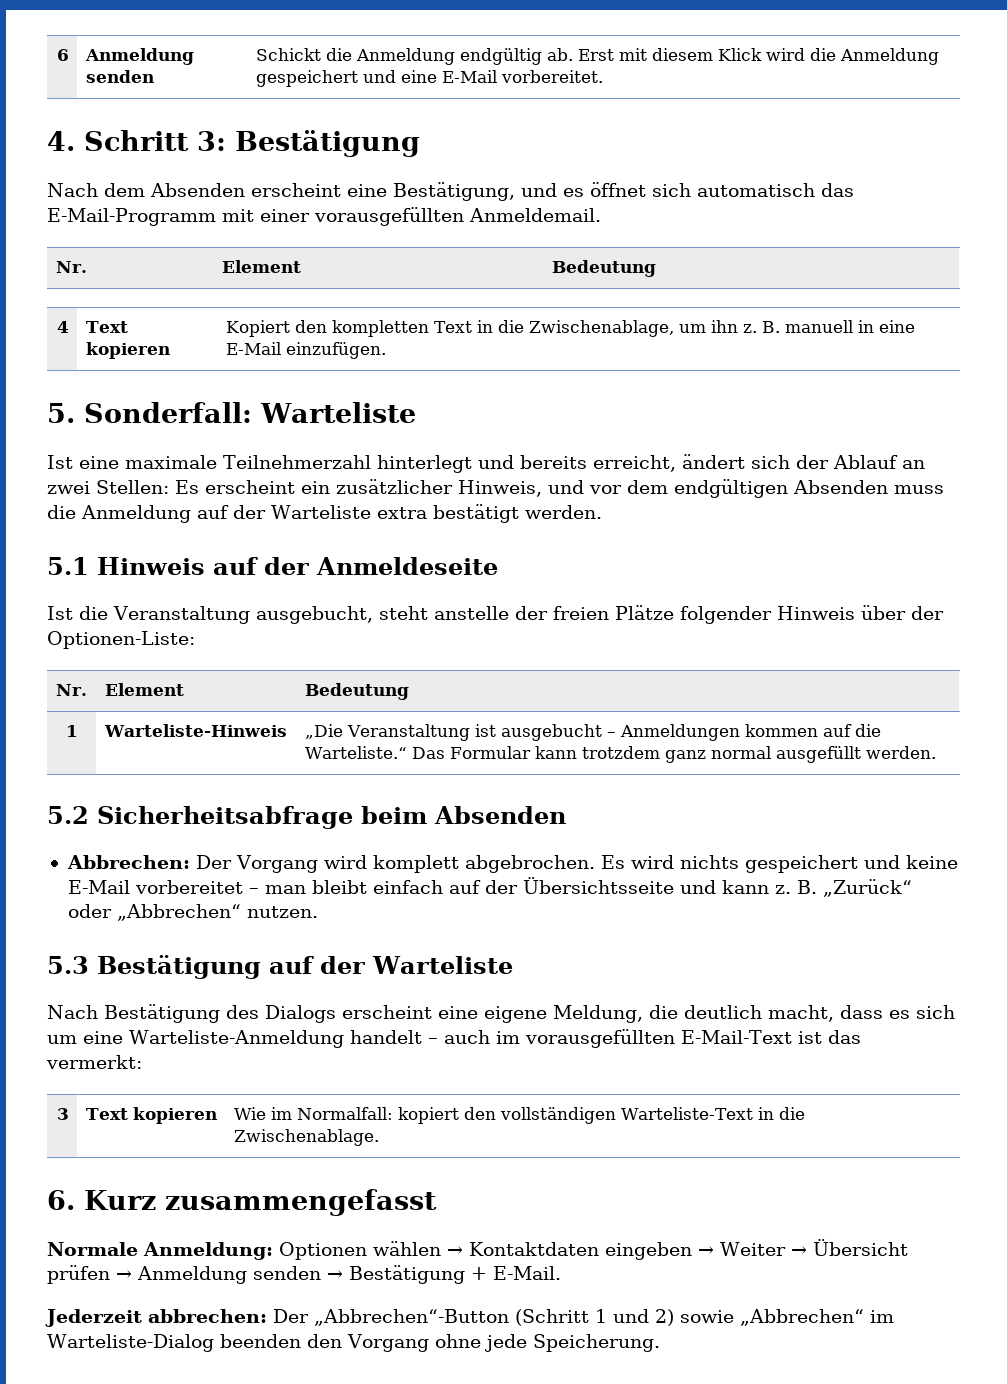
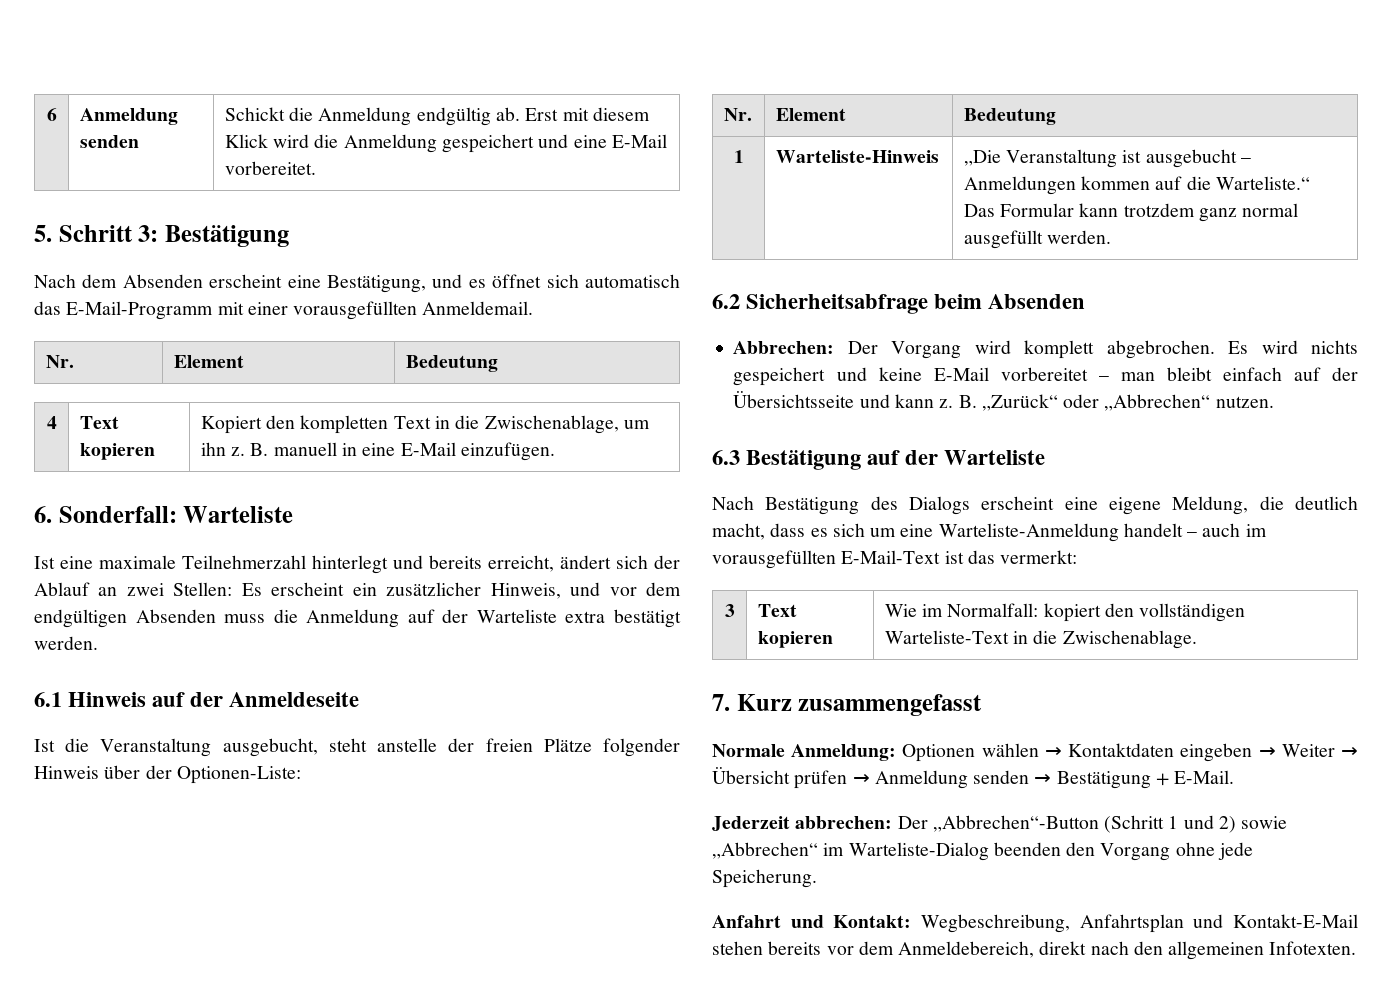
[47,131,75,151] 4. -> [34,225,52,242] 5.
[47,403,75,423] 5. -> [34,506,52,523] 6.
[47,557,89,575] 5.1 -> [34,692,62,707] 6.1
[47,806,89,824] 5.2 -> [712,294,740,309] 6.2
[47,956,89,974] 5.3 -> [712,450,740,465] 6.3
[47,1190,75,1210] 6. -> [712,694,730,711] 7.
(660, 1343) none -> [712,914,1358,933] [712,941,1357,960] // Anfahrt und Kontakt: Wegbeschreibung, Anfahrtsplan und Kontakt-E-Mail stehen bereits vor dem Anmeldebereich, direkt nach den allgemeinen Infotexten.

